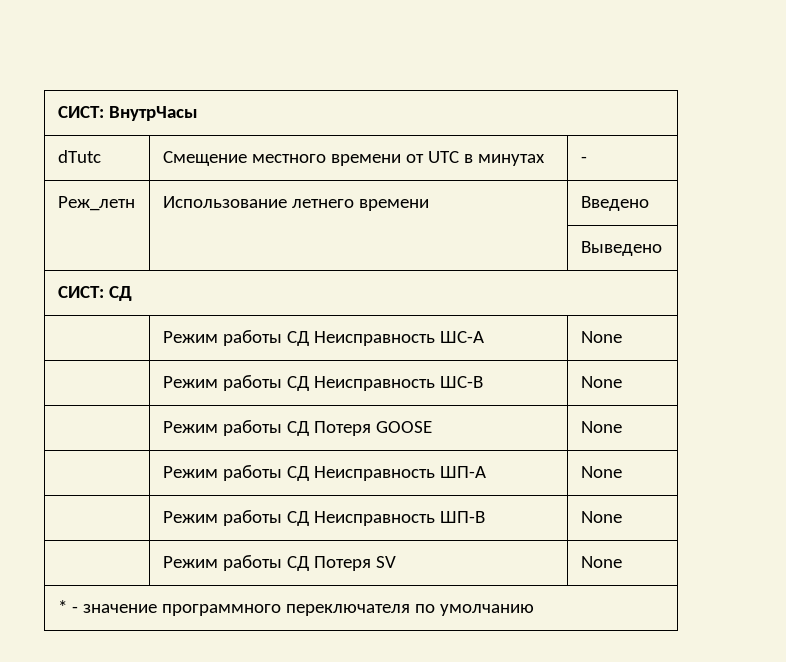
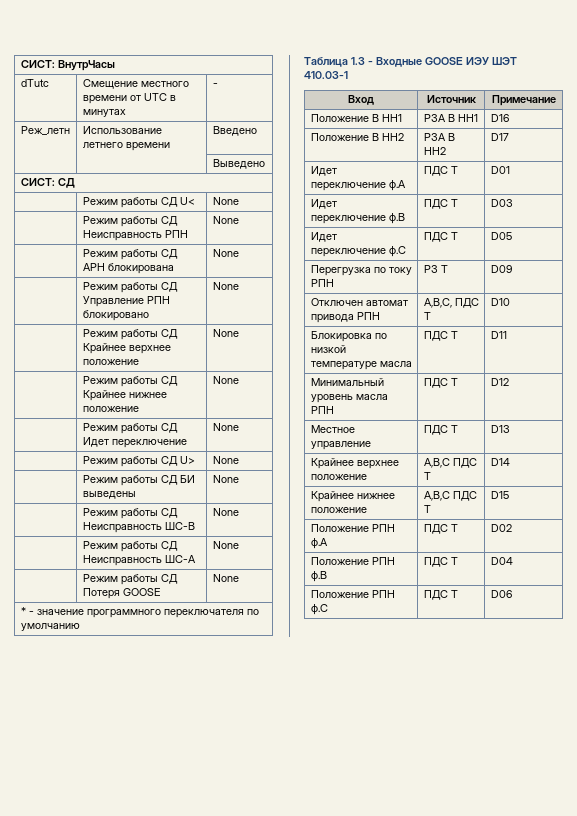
[162,330,484,346] // | Режим работы СД Неисправность ШС-А -> [82,197,195,208] [212,197,239,205] [82,216,178,227] [82,230,188,241] [212,216,239,224] [82,249,178,260] [82,263,174,274] [212,249,239,257] [82,282,178,293] [82,296,170,307] [82,310,149,321] [212,282,239,290] [82,329,178,340] [82,343,171,354] [82,359,139,365] [212,329,239,337] [82,376,178,387] [82,390,167,401] [82,406,139,412] [212,376,239,384] [82,423,178,434] [82,437,187,448] [212,423,239,431] [82,456,195,467] [212,456,239,464] [82,475,195,486] [82,491,136,499] // | Режим работы СД U< | None // | Режим работы СД Неисправность РПН | None // | Режим работы СД АРН блокирована | None // | Режим работы СД Управление РПН блокировано | None // | Режим работы СД Крайнее верхнее положение | None // | Режим работы СД Крайнее нижнее положение | None // | Режим работы СД Идет переключение | None // | Режим работы СД U> | None // | Режим работы СД БИ выведены
[313,421,432,436] [580,421,622,433] [162,465,486,481] [580,466,622,478] [162,510,485,526] [580,511,622,523] [162,555,396,571] Потеря GOOSE | None // | Режим работы СД Неисправность ШП-А | None // | Режим работы СД Неисправность ШП-В | None // | Режим работы СД Потеря SV -> [82,555,196,566] [212,541,239,549] [82,574,178,585] [82,588,160,599] Неисправность ШС-А | None // | Режим работы СД Потеря GOOSE
(534, 610) none -> [304,57,517,67] [304,71,348,79] [348,95,374,105] [426,95,476,103] [491,95,556,106] [310,114,402,122] [423,114,478,122] [490,114,509,122] [310,133,404,141] [423,133,455,141] [423,147,446,155] [490,133,509,141] [310,166,337,176] [310,180,406,191] [423,166,458,176] [490,166,510,174] [310,199,337,209] [310,213,405,224] [423,199,458,209] [490,199,513,207] [310,232,337,242] [310,246,406,257] [423,232,458,242] [490,232,512,240] [310,265,412,276] [310,279,334,287] [423,265,448,273] [490,265,512,273] [310,298,408,306] [310,312,380,323] [423,298,479,308] [423,312,431,320] [490,298,510,306] [310,331,387,342] [310,345,346,353] [310,361,412,370] [423,331,458,341] [490,331,507,339] [310,378,384,386] [310,394,388,403] [310,406,334,414] [423,378,458,388] [490,378,509,386] [310,425,355,433] [310,441,371,450] [423,425,458,435] [490,425,510,433] [310,458,399,469] [310,474,367,480] [423,458,477,468] [423,472,431,480] [490,458,510,466] [310,491,395,502] [310,507,367,513] [423,491,477,501] [423,505,431,513] [490,491,509,499] [310,524,395,532] [310,538,328,549] [423,524,458,534] [490,524,512,532] [310,557,395,565] [310,571,327,582] [423,557,458,567] [490,557,513,565] [310,590,395,598] [310,604,328,615] [423,590,458,600] [490,590,512,598] // Таблица 1.3 - Входные GOOSE ИЭУ ШЭТ 410.03-1 // Вход | Источник | Примечание // Положение В НН1 | РЗА В НН1 | D16 // Положение В НН2 | РЗА В НН2 | D17 // Идет переключение ф.А | ПДС Т | D01 // Идет переключение ф.В | ПДС Т | D03 // Идет переключение ф.С | ПДС Т | D05 // Перегрузка по току РПН | РЗ Т | D09 // Отключен автомат привода РПН | А,В,С, ПДС Т | D10 // Блокировка по низкой температуре масла | ПДС Т | D11 // Минимальный уровень масла РПН | ПДС Т | D12 // Местное управление | ПДС Т | D13 // Крайнее верхнее положение | А,В,С ПДС Т | D14 // Крайнее нижнее положение | А,В,С ПДС Т | D15 // Положение РПН ф.А | ПДС Т | D02 // Положение РПН ф.В | ПДС Т | D04 // Положение РПН ф.С | ПДС Т | D06

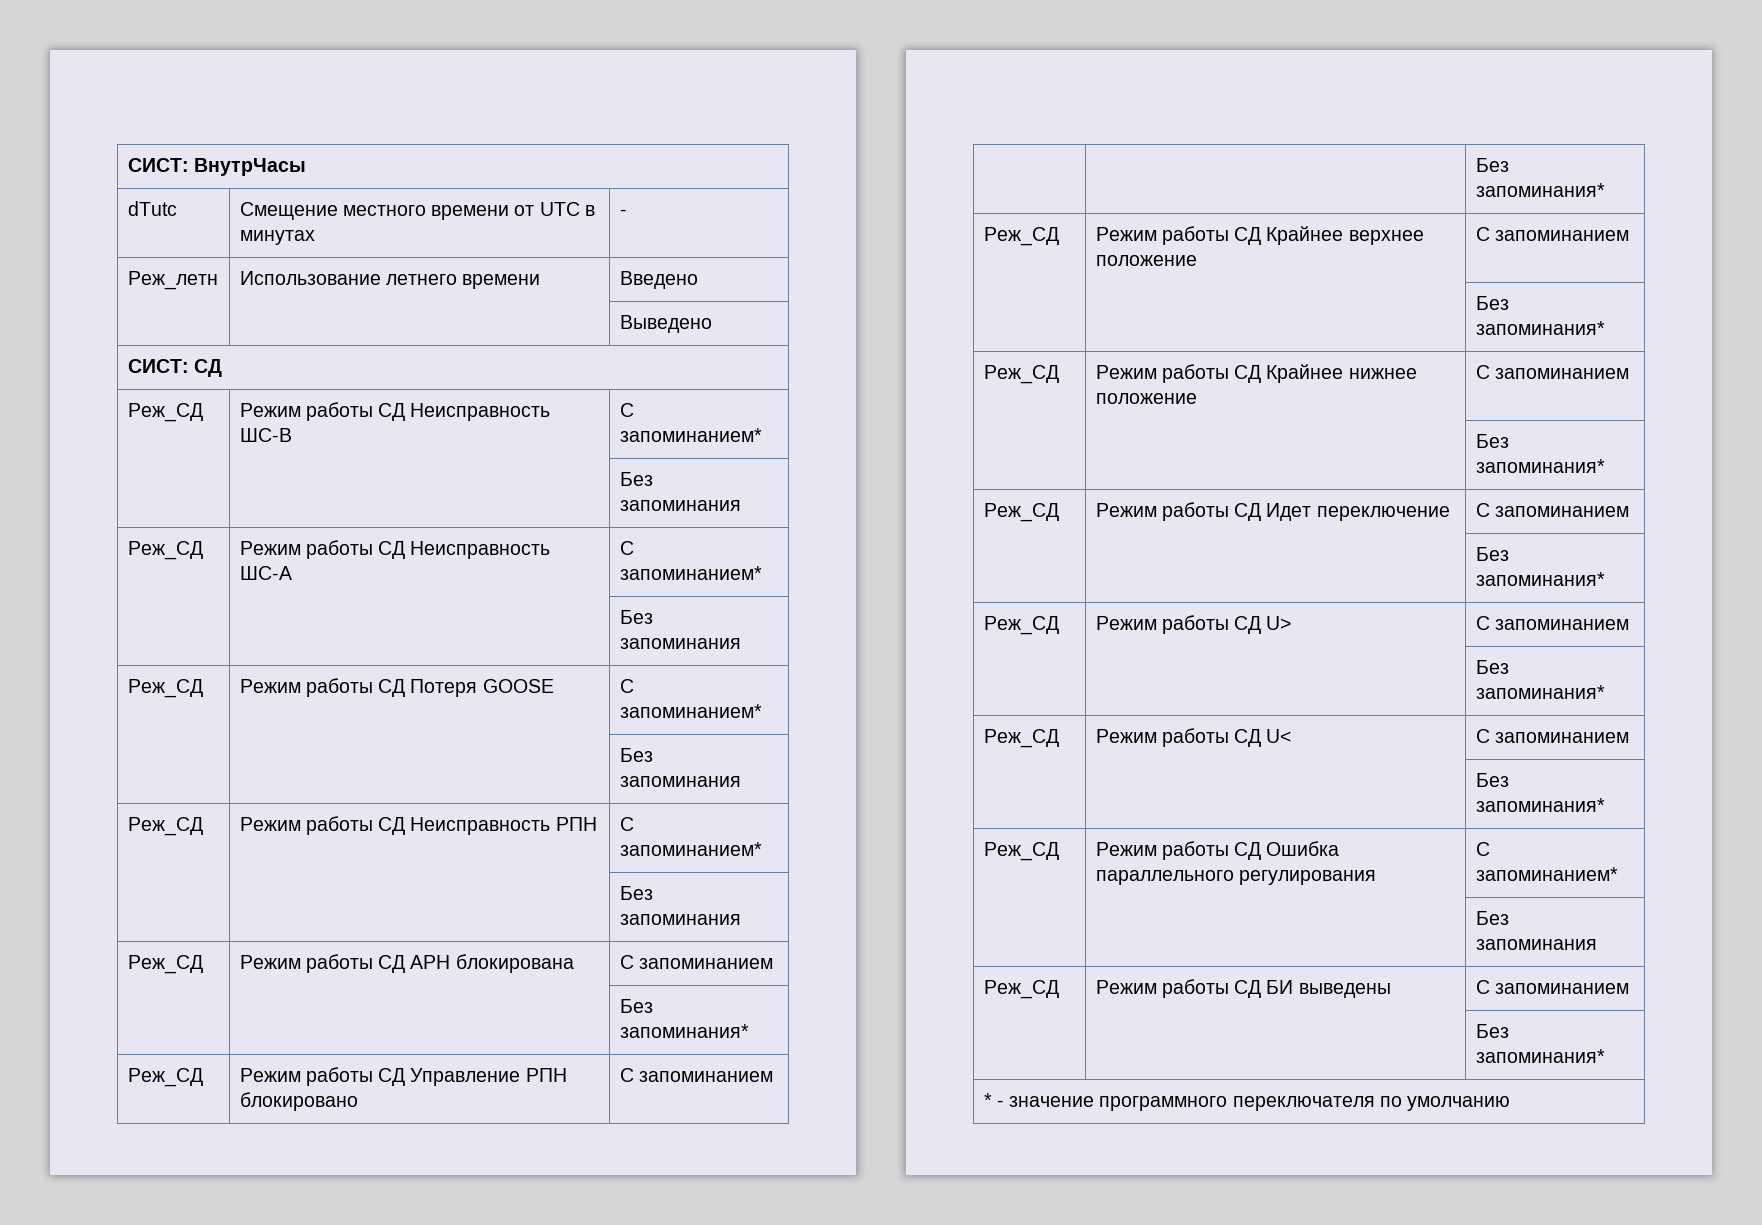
[82,197,195,208] [212,197,239,205] | Режим работы СД U< | None // -> [127,403,203,422] [239,402,551,421] [239,428,292,442] [619,403,634,417] [619,428,762,442] [619,472,653,486] [619,500,741,511] [127,541,203,560] [239,540,551,559] [239,566,292,580] [619,541,634,555] [619,566,762,580] [619,610,653,624] [619,638,741,649] [127,679,203,698] [239,678,554,697] [619,679,634,693] [619,704,762,718] [619,748,653,762] [619,776,741,787] [127,817,203,836] Реж_СД | Режим работы СД Неисправность ШС-В | С запоминанием* // | | Без запоминания // Реж_СД | Режим работы СД Неисправность ШС-А | С запоминанием* // | | Без запоминания // Реж_СД | Режим работы СД Потеря GOOSE | С запоминанием* // | | Без запоминания // Реж_СД
[212,216,239,224] None // -> [619,817,634,831] [619,842,762,856] [619,886,653,900] [619,914,741,925] [127,955,203,974] С запоминанием* // | | Без запоминания // Реж_СД
[212,249,239,257] None // -> [619,955,773,969] [619,999,653,1013] [619,1024,749,1038] [127,1068,203,1087] С запоминанием // | | Без запоминания* // Реж_СД
[212,282,239,290] None // -> [619,1068,773,1082] [1475,158,1509,172] [1475,183,1605,197] [983,227,1059,246] С запоминанием // | | Без запоминания* // Реж_СД
[212,329,239,337] None // -> [1475,227,1629,241] [1475,296,1509,310] [1475,321,1605,335] [983,365,1059,384] С запоминанием // | | Без запоминания* // Реж_СД
[212,376,239,384] None // -> [1475,365,1629,379] [1475,434,1509,448] [1475,459,1605,473] [983,503,1059,522] С запоминанием // | | Без запоминания* // Реж_СД
[212,423,239,431] None // -> [1475,503,1629,517] [1475,547,1509,561] [1475,572,1605,586] [983,616,1059,635] С запоминанием // | | Без запоминания* // Реж_СД
[212,456,239,464] None // -> [1475,616,1629,630] [1475,660,1509,674] [1475,685,1605,699] [983,729,1059,748] [1095,728,1292,747] [1475,729,1629,743] [1475,773,1509,787] [1475,798,1605,812] [983,842,1059,861] [1095,841,1340,860] [1095,870,1376,885] [1475,842,1490,856] [1475,867,1618,881] [1475,911,1509,925] [1475,939,1597,950] [983,980,1059,999] С запоминанием // | | Без запоминания* // Реж_СД | Режим работы СД U< | С запоминанием // | | Без запоминания* // Реж_СД | Режим работы СД Ошибка параллельного регулирования | С запоминанием* // | | Без запоминания // Реж_СД
[212,475,239,483] [82,508,178,519] [82,522,195,533] [212,508,239,516] [82,541,178,552] [82,555,196,566] [212,541,239,549] [82,574,178,585] [82,588,160,599] [212,574,239,582] None // | Режим работы СД Неисправность ШС-В | None // | Режим работы СД Неисправность ШС-А | None // | Режим работы СД Потеря GOOSE | None -> [1475,980,1629,994] [1475,1024,1509,1038] [1475,1049,1605,1063] С запоминанием // | | Без запоминания*
[304,57,517,67] [304,71,348,79] [348,95,374,105] [426,95,476,103] [491,95,556,106] [310,114,402,122] [423,114,478,122] [490,114,509,122] [310,133,404,141] [423,133,455,141] [423,147,446,155] [490,133,509,141] [310,166,337,176] [310,180,406,191] [423,166,458,176] [490,166,510,174] [310,199,337,209] [310,213,405,224] [423,199,458,209] [490,199,513,207] [310,232,337,242] [310,246,406,257] [423,232,458,242] [490,232,512,240] [310,265,412,276] [310,279,334,287] [423,265,448,273] [490,265,512,273] [310,298,408,306] [310,312,380,323] [423,298,479,308] [423,312,431,320] [490,298,510,306] [310,331,387,342] [310,345,346,353] [310,361,412,370] [423,331,458,341] [490,331,507,339] [310,378,384,386] [310,394,388,403] [310,406,334,414] [423,378,458,388] [490,378,509,386] [310,425,355,433] [310,441,371,450] [423,425,458,435] [490,425,510,433] [310,458,399,469] [310,474,367,480] [423,458,477,468] [423,472,431,480] [490,458,510,466] [310,491,395,502] [310,507,367,513] [423,491,477,501] [423,505,431,513] [490,491,509,499] [310,524,395,532] [310,538,328,549] [423,524,458,534] [490,524,512,532] [310,557,395,565] [310,571,327,582] [423,557,458,567] [490,557,513,565] [310,590,395,598] [310,604,328,615] [423,590,458,600] [490,590,512,598] // Таблица 1.3 - Входные GOOSE ИЭУ ШЭТ 410.03-1 // Вход | Источник | Примечание // Положение В НН1 | РЗА В НН1 | D16 // Положение В НН2 | РЗА В НН2 | D17 // Идет переключение ф.А | ПДС Т | D01 // Идет переключение ф.В | ПДС Т | D03 // Идет переключение ф.С | ПДС Т | D05 // Перегрузка по току РПН | РЗ Т | D09 // Отключен автомат привода РПН | А,В,С, ПДС Т | D10 // Блокировка по низкой температуре масла | ПДС Т | D11 // Минимальный уровень масла РПН | ПДС Т | D12 // Местное управление | ПДС Т | D13 // Крайнее верхнее положение | А,В,С ПДС Т | D14 // Крайнее нижнее положение | А,В,С ПДС Т | D15 // Положение РПН ф.А | ПДС Т | D02 // Положение РПН ф.В | ПДС Т | D04 // Положение РПН ф.С | ПДС Т | D06 -> (1511, 1103) none

